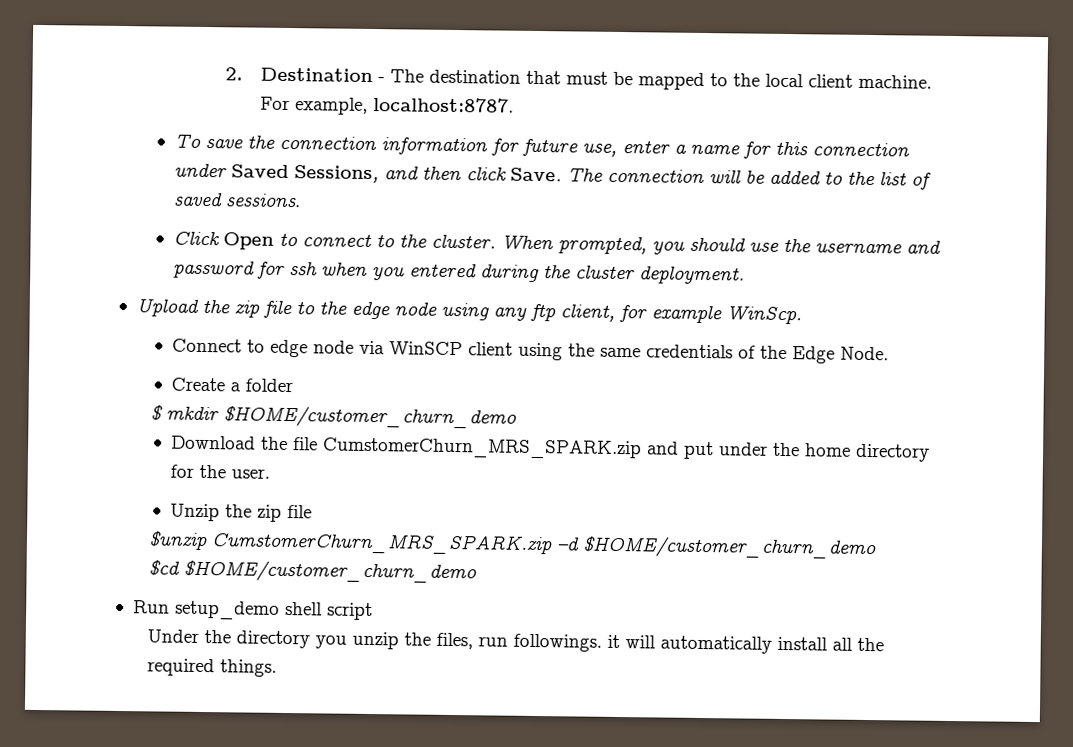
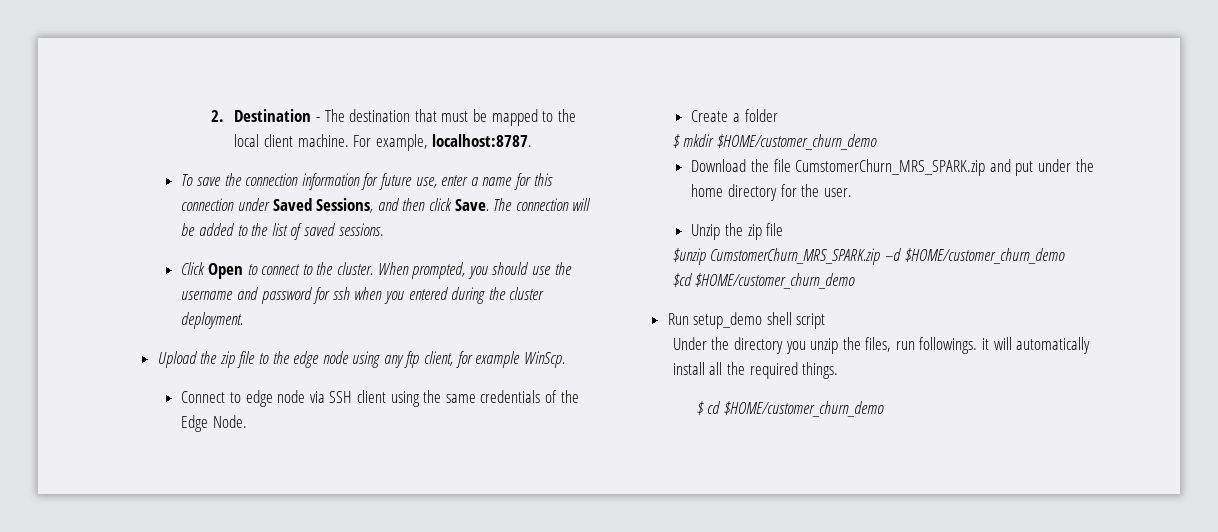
[388,341,463,356] WinSCP -> [329,391,353,403] SSH
(277, 668) none -> [696,401,884,417] // $ cd $HOME/customer_churn_demo

